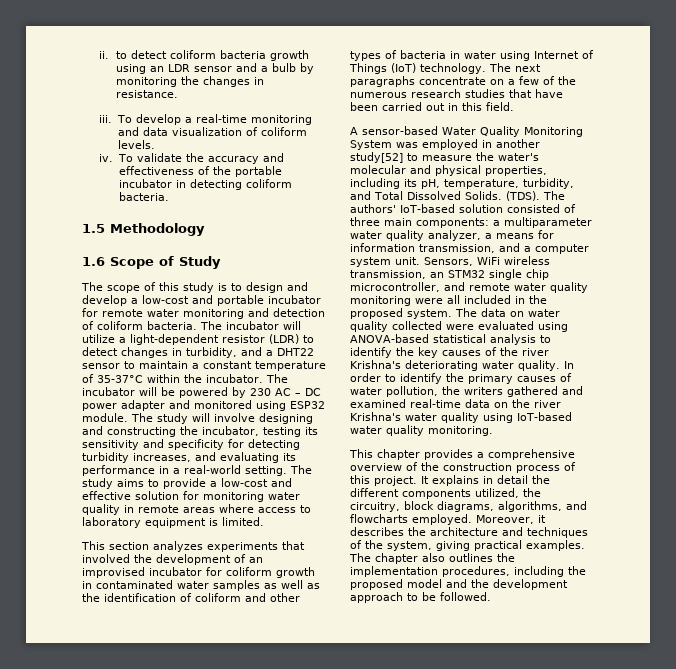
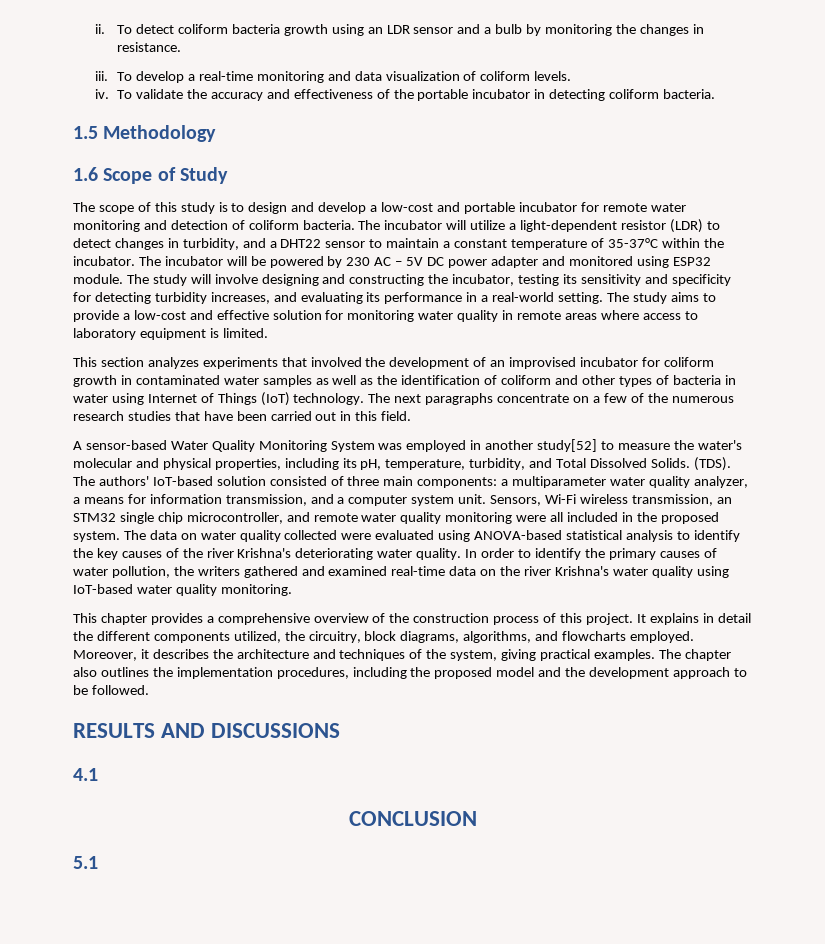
[116,51,128,59] to -> [117,25,133,34] To
(301, 394) none -> [406,257,424,266] 5V
[477,257,500,265] WiFi -> [545,494,577,504] Wi-Fi
(491, 596) none -> [73,723,341,738] [73,768,98,781] [348,811,477,826] [73,856,98,869] // RESULTS AND DISCUSSIONS // 4.1 // CONCLUSION // 5.1

